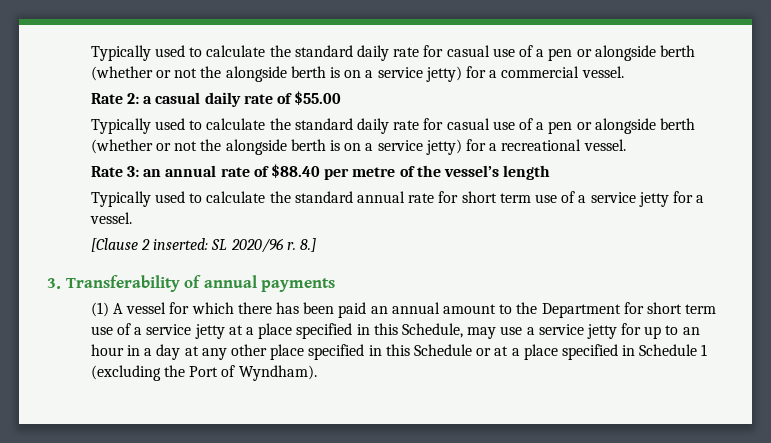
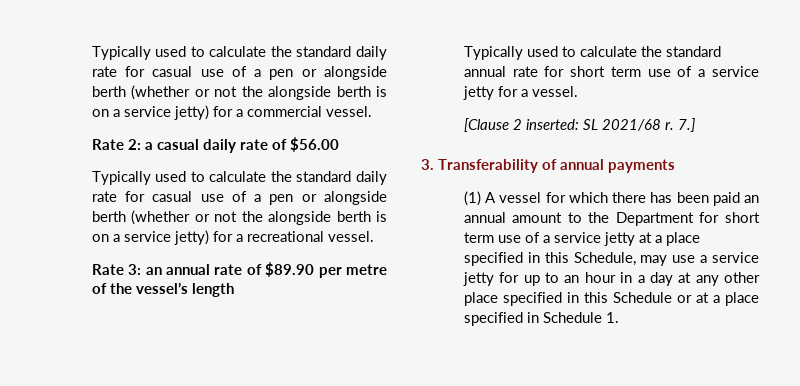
[294,91,342,105] $55.00 -> [289,137,339,152] $56.00
[271,164,321,178] $88.40 -> [265,262,315,277] $89.90
[230,238,317,253] 2020/96 r. 8.] -> [601,118,695,132] 2021/68 r. 7.]
[701,344,708,356] [90,365,317,381] 1 (excluding the Port of Wyndham). -> [605,312,619,323] 1.

